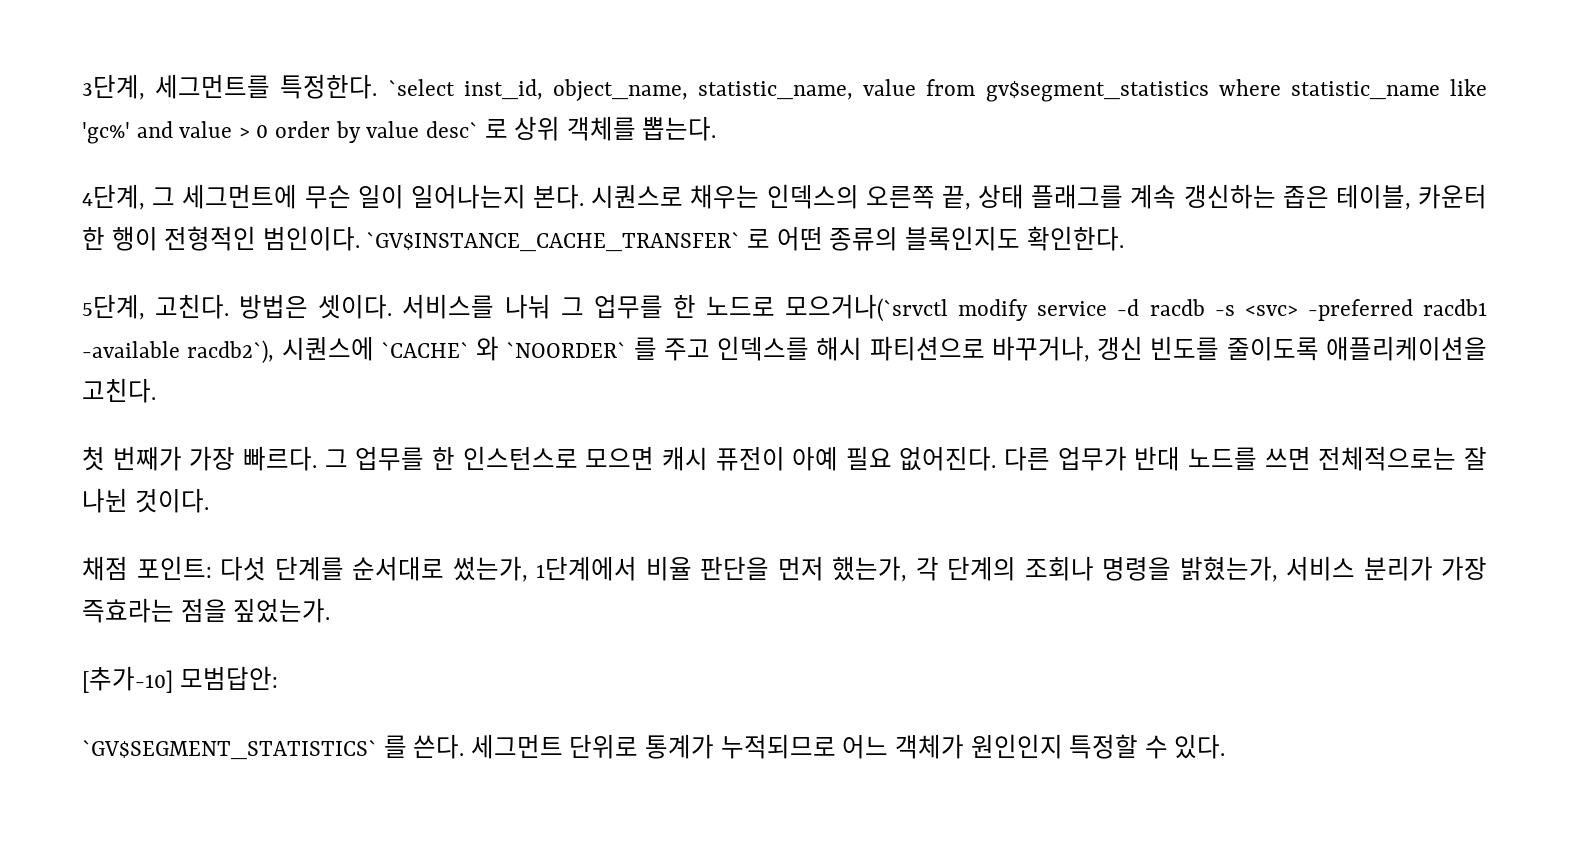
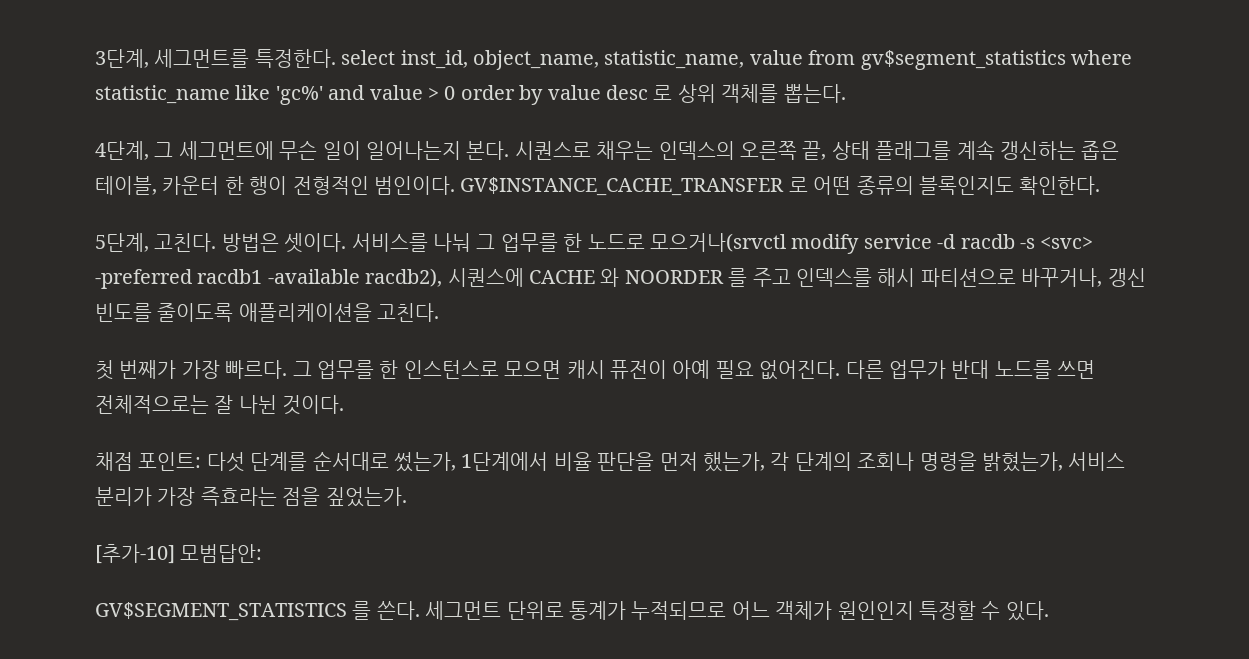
[387,79,455,96] `select -> [341,50,396,65] select
[425,121,478,138] desc` -> [605,85,648,100] desc
[366,231,741,252] `GV$INSTANCE_CACHE_TRANSFER` -> [460,177,785,196] GV$INSTANCE_CACHE_TRANSFER
[785,294,949,322] 모으거나(`srvctl -> [649,233,786,252] 모으거나(srvctl
[187,336,627,364] racdb2`), 시퀀스에 `CACHE` 와 `NOORDER` -> [365,268,724,287] racdb2), 시퀀스에 CACHE 와 NOORDER
[82,739,377,760] `GV$SEGMENT_STATISTICS` -> [95,602,347,621] GV$SEGMENT_STATISTICS

